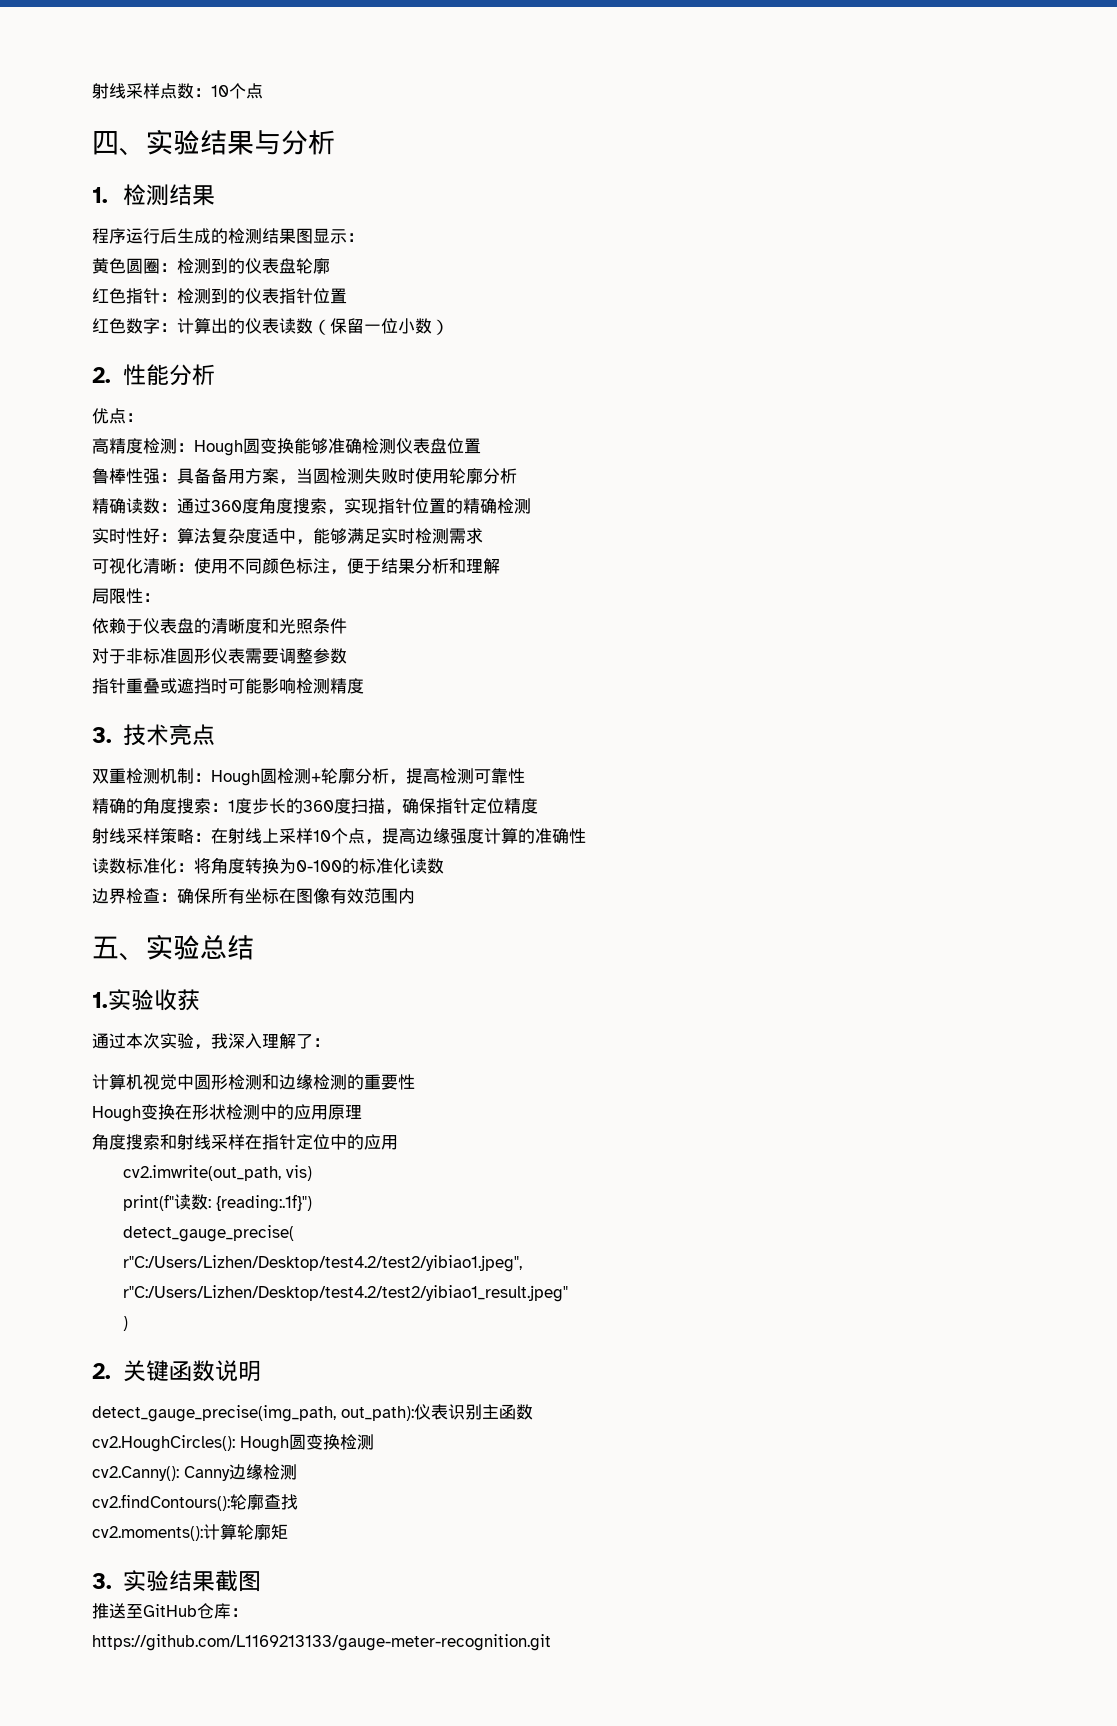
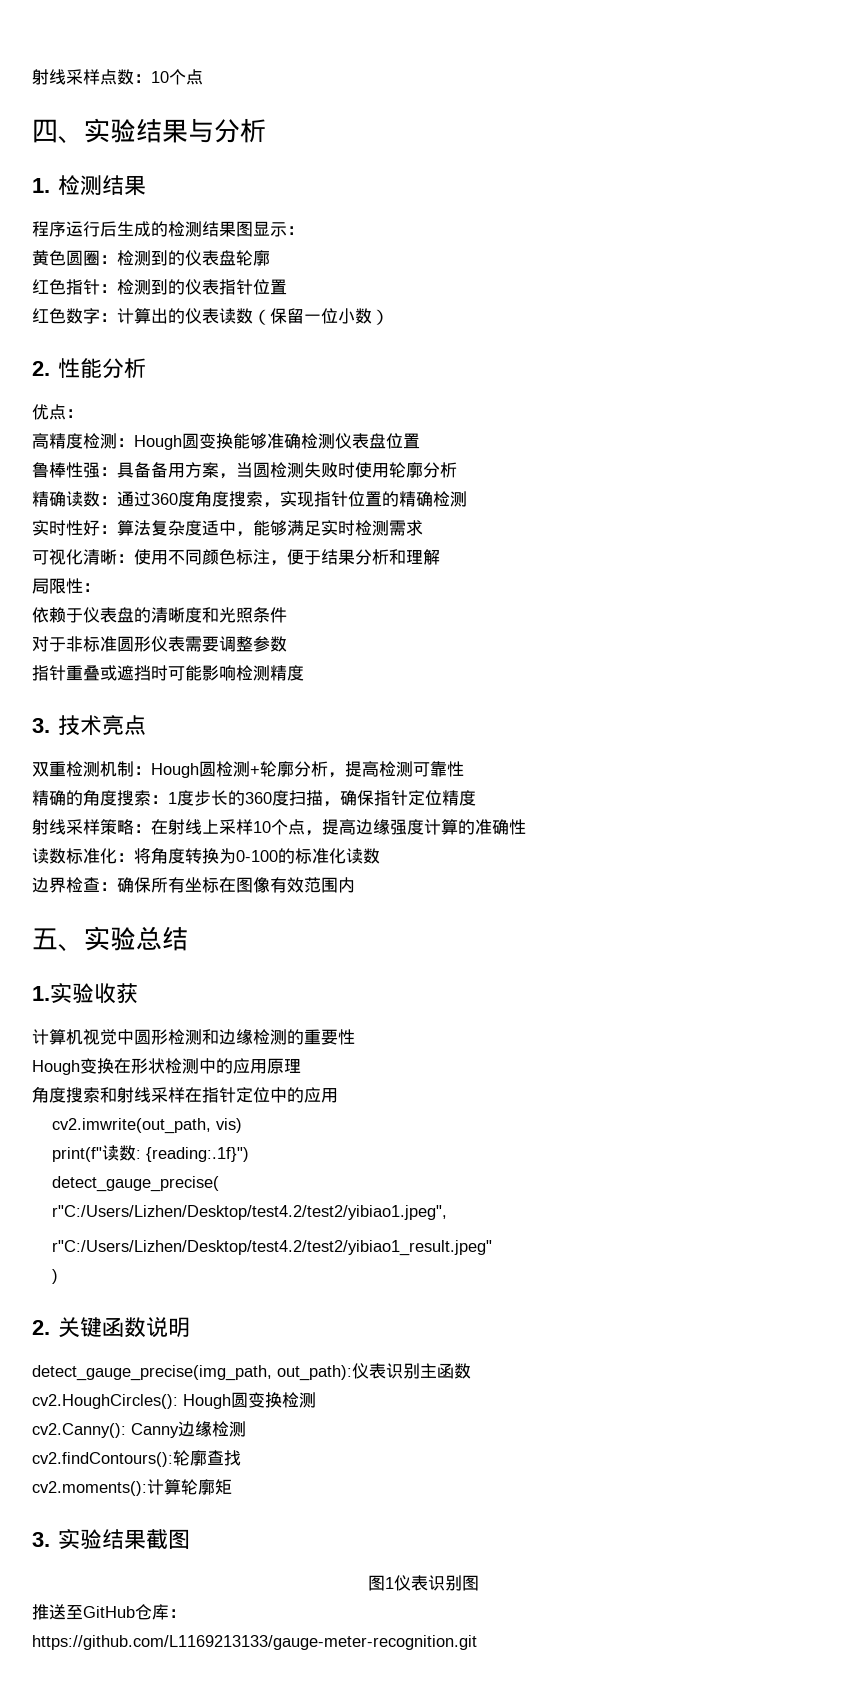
[92,1033,330,1050] // 通过本次实验，我深入理解了： -> (138, 993) none
(262, 1581) none -> [367,1575,479,1591] // 图1仪表识别图

